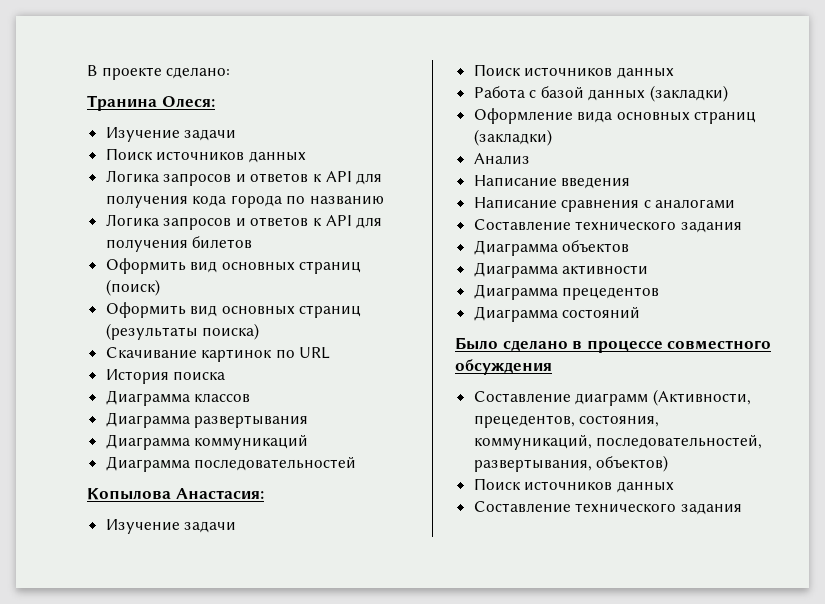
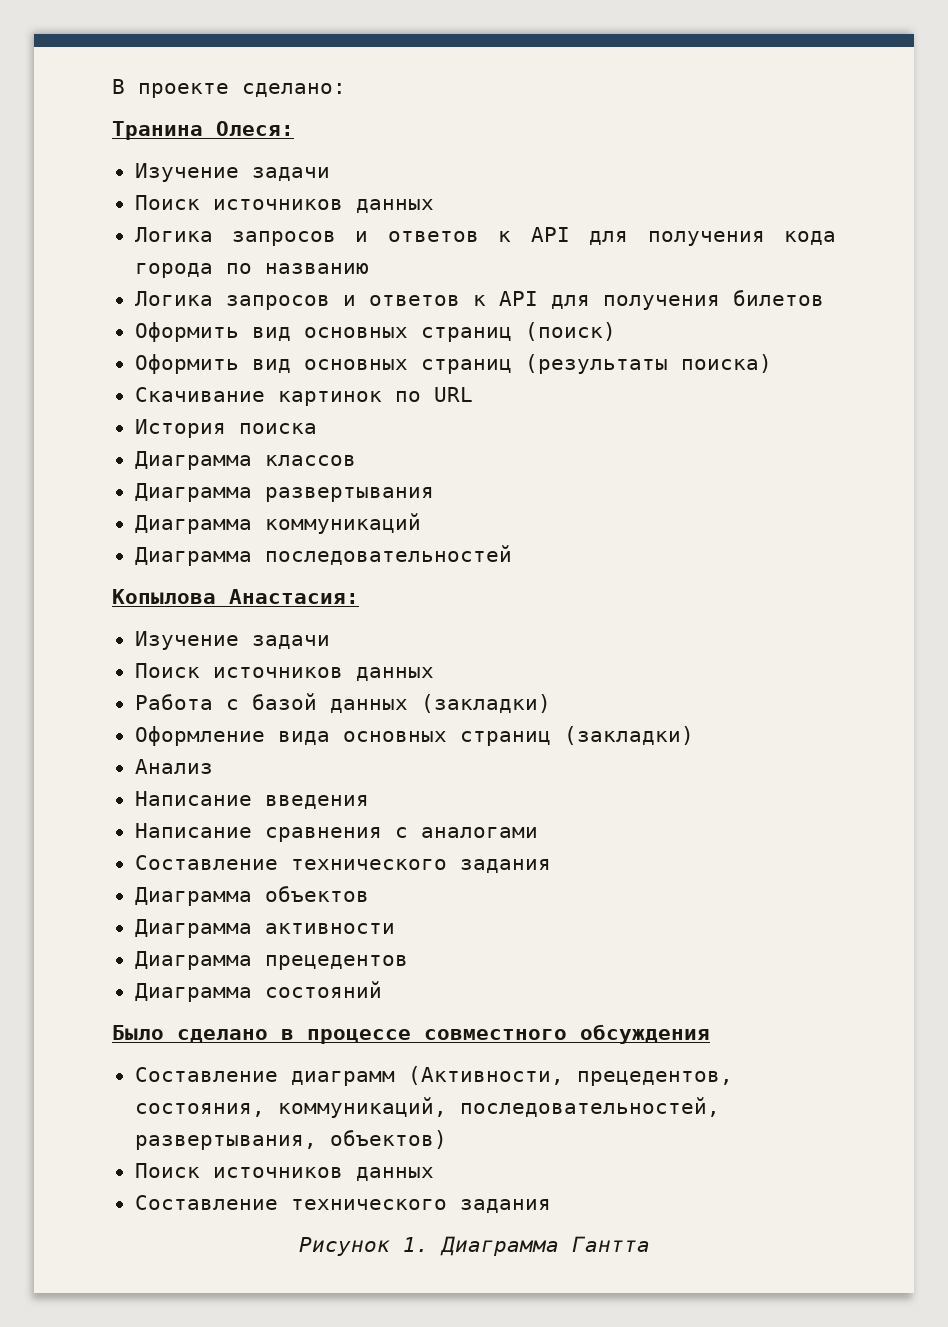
(742, 509) none -> [298,1236,650,1256] // Рисунок 1. Диаграмма Гантта

